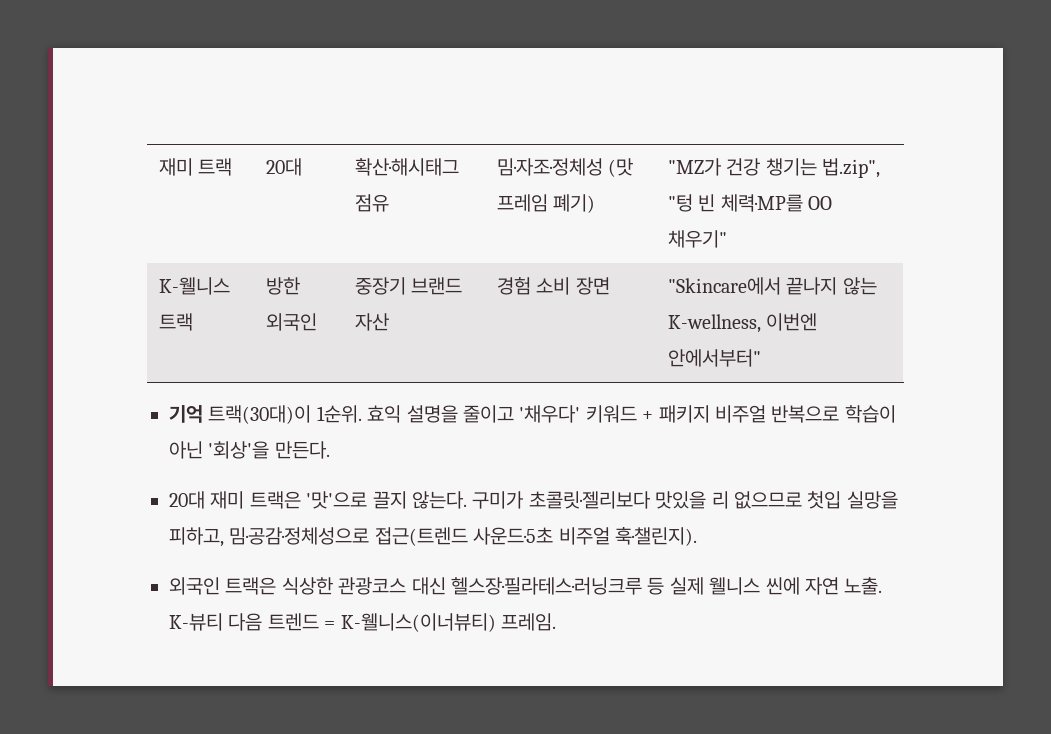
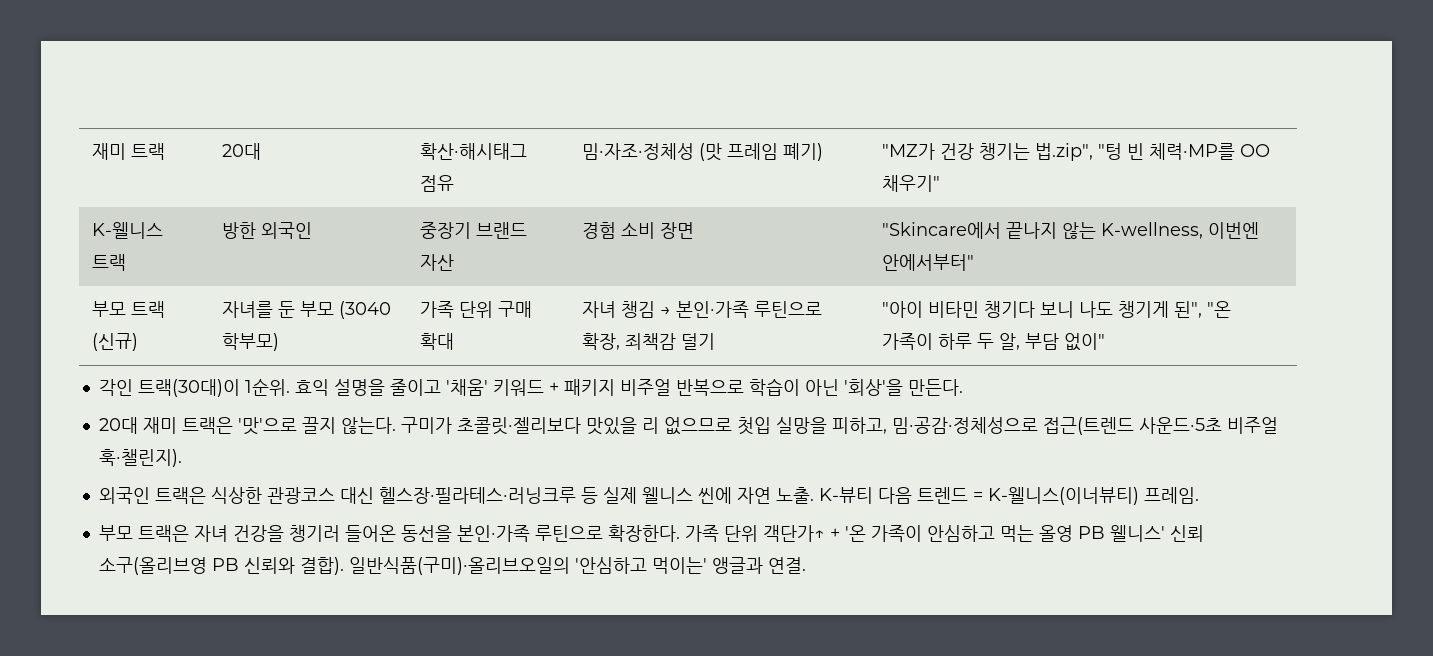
[169,405,203,423] // 기억 -> [92,301,166,318] [92,333,139,351] [222,301,392,319] [222,333,280,351] [420,301,533,318] [420,333,455,350] [582,301,823,318] [582,333,716,350] [882,301,1232,318] [882,333,1106,351] [98,379,133,396] // 부모 트랙 (신규) | 자녀를 둔 부모 (3040 학부모) | 가족 단위 구매 확대 | 자녀 챙김 → 본인·가족 루틴으로 확장, 죄책감 덜기 | "아이 비타민 챙기다 보니 나도 챙기게 된", "온 가족이 하루 두 알, 부담 없이" // 각인
[519,405,581,423] '채우다' -> [445,379,488,396] '채움'
(556, 622) none -> [98,525,1204,542] [98,557,806,575] // 부모 트랙은 자녀 건강을 챙기러 들어온 동선을 본인·가족 루틴으로 확장한다. 가족 단위 객단가↑ + '온 가족이 안심하고 먹는 올영 PB 웰니스' 신뢰 소구(올리브영 PB 신뢰와 결합). 일반식품(구미)·올리브오일의 '안심하고 먹이는' 앵글과 연결.

